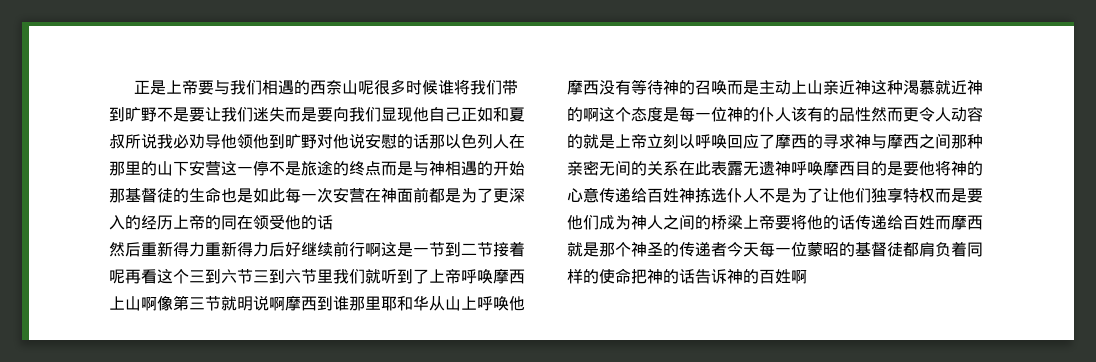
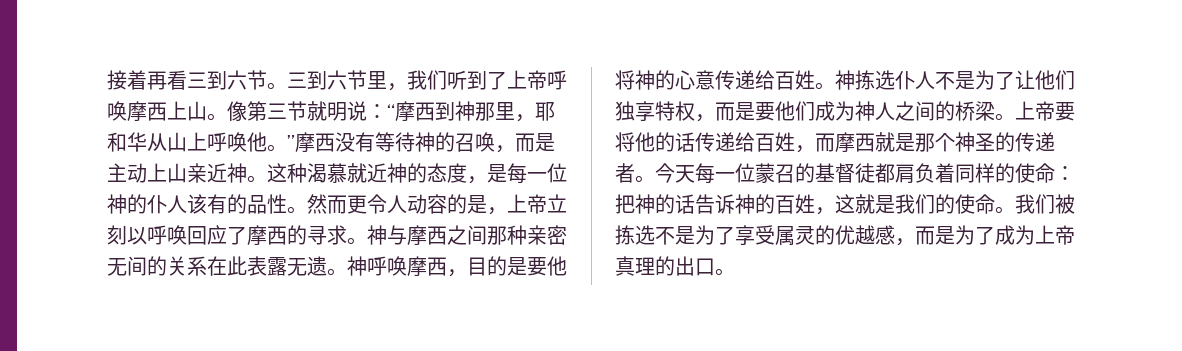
[134,79,519,95] [109,107,525,122] [109,133,525,149] [109,160,525,176] [109,187,525,203] [109,214,333,230] [109,241,525,257] [109,269,253,284] 正是上帝要与我们相遇的西奈山呢很多时候谁将我们带到旷野不是要让我们迷失而是要向我们显现他自己正如和夏叔所说我必劝导他领他到旷野对他说安慰的话那以色列人在那里的山下安营这一停不是旅途的终点而是与神相遇的开始那基督徒的生命也是如此每一次安营在神面前都是为了更深入的经历上帝的同在领受他的话 // 然后重新得力重新得力后好继续前行啊这是一节到二节接着呢再看这个三到六节 -> [107,70,287,90] 接着再看三到六节。
[333,269,381,284] 我们就 -> [387,70,447,91] ，我们
[141,297,157,311] 啊 -> [207,113,227,121] 。
[269,295,381,311] 啊摩西到谁那里 -> [367,101,535,122] ：“摩西到神那里，
(525, 303) none -> [267,135,295,152] 。”
(727, 87) none -> [495,145,515,153] ，
(871, 87) none -> [247,175,267,183] 。
[583,107,663,122] 啊这个态度 -> [427,163,487,184] 态度，
(871, 114) none -> [287,206,307,214] 。
[583,134,615,149] 就是 -> [467,195,507,215] 是，
(855, 141) none -> [347,237,367,245] 。
(775, 168) none -> [327,268,347,276] 。
(855, 168) none -> [447,269,467,277] ，
(679, 195) none -> [815,82,835,90] 。
(935, 195) none -> [695,114,715,122] ，
(743, 222) none -> [995,113,1015,121] 。
(935, 222) none -> [795,145,815,153] ，
(727, 249) none -> [635,175,655,183] 。
[823,242,839,257] 昭 -> [775,164,795,183] 召
(631, 276) none -> [1055,166,1075,181] ：
[791,270,807,284] 啊 -> [815,194,1075,215] [615,225,1075,246] [615,256,735,276] ，这就是我们的使命。我们被拣选不是为了享受属灵的优越感，而是为了成为上帝真理的出口。

